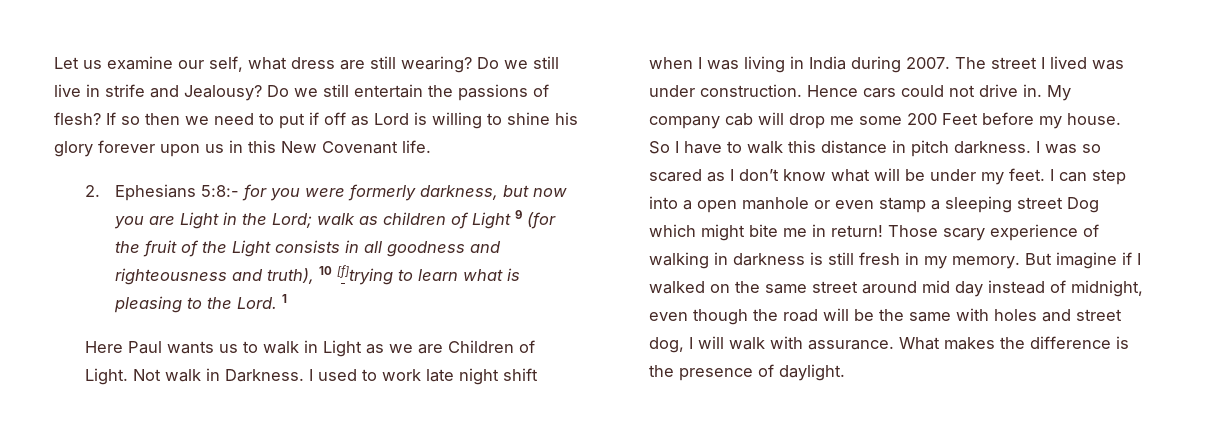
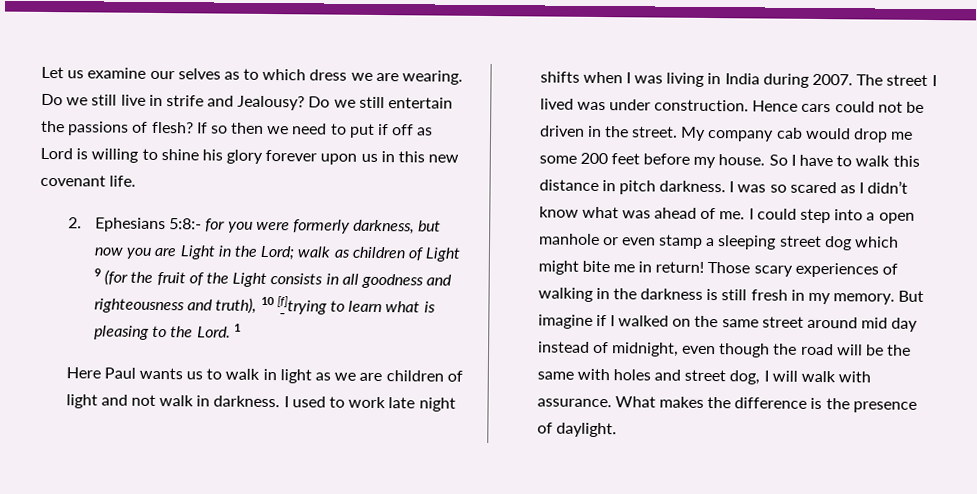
[209,56,472,73] self, what dress are still wearing? -> [177,68,464,85] selves as to which dress we are wearing.
[281,141,398,154] New Covenant -> [428,154,460,163] [40,174,106,187] new covenant
[322,340,362,357] Light -> [279,369,312,384] light
[447,340,535,353] [84,368,304,385] Children of Light. Not walk in Darkness. -> [385,370,463,382] [65,394,281,409] children of light and not walk in darkness.
[502,368,538,381] shift -> [539,71,580,83] shifts
[978,84,1042,97] drive in. -> [906,101,925,113] [539,125,679,138] be driven in the street.
[757,112,784,125] will -> [804,127,851,140] would
[941,113,978,125] Feet -> [610,153,640,165] feet
[738,169,779,181] don’t -> [867,180,909,194] didn’t
[873,168,1087,185] will be under my feet. I can -> [621,207,797,220] was ahead of me. I could
[1066,197,1099,213] Dog -> [823,236,852,251] dog
[989,224,1078,241] experience -> [794,262,879,278] experiences
(728, 258) none -> [612,288,637,300] the

